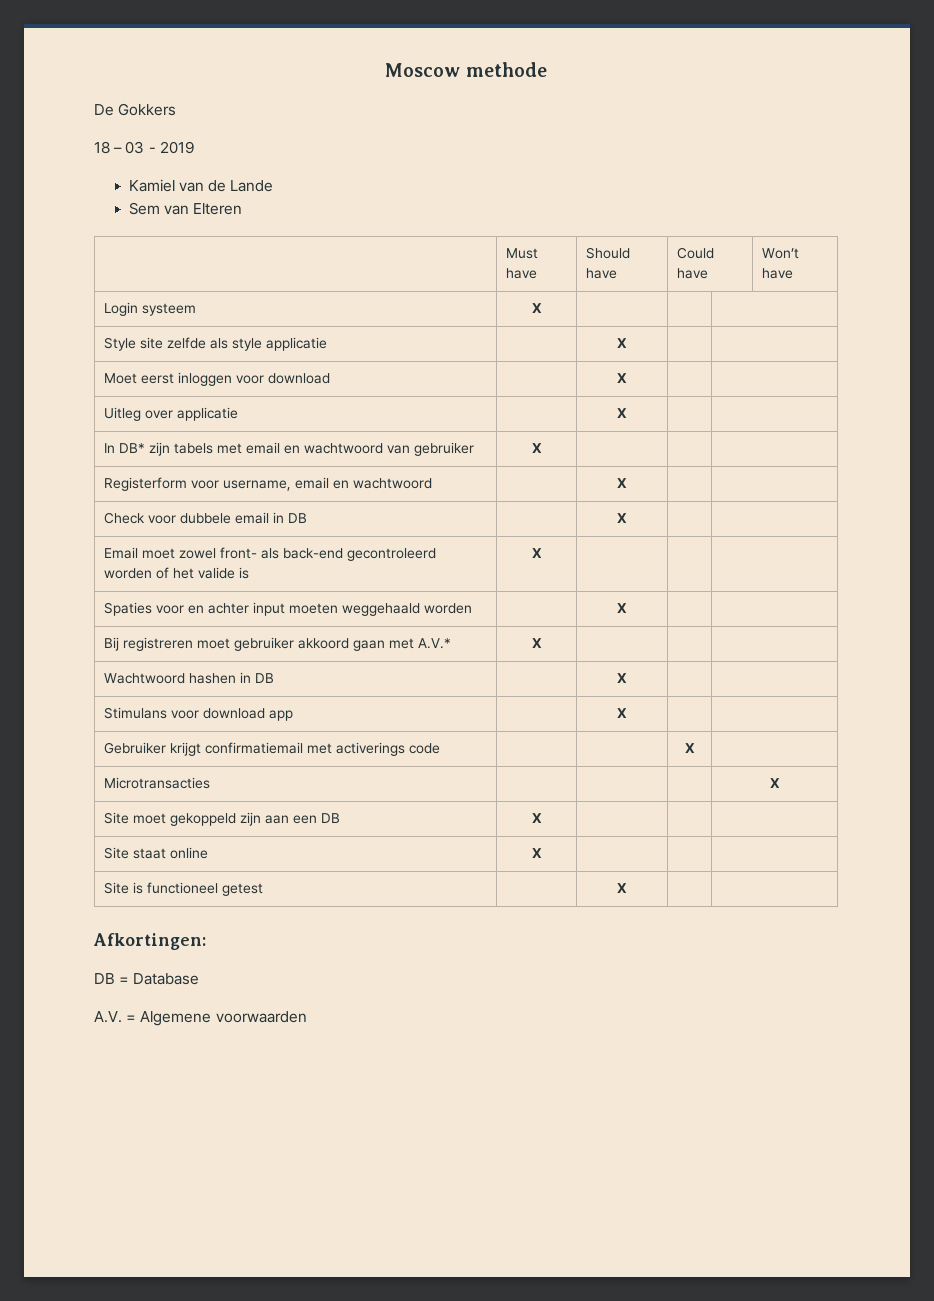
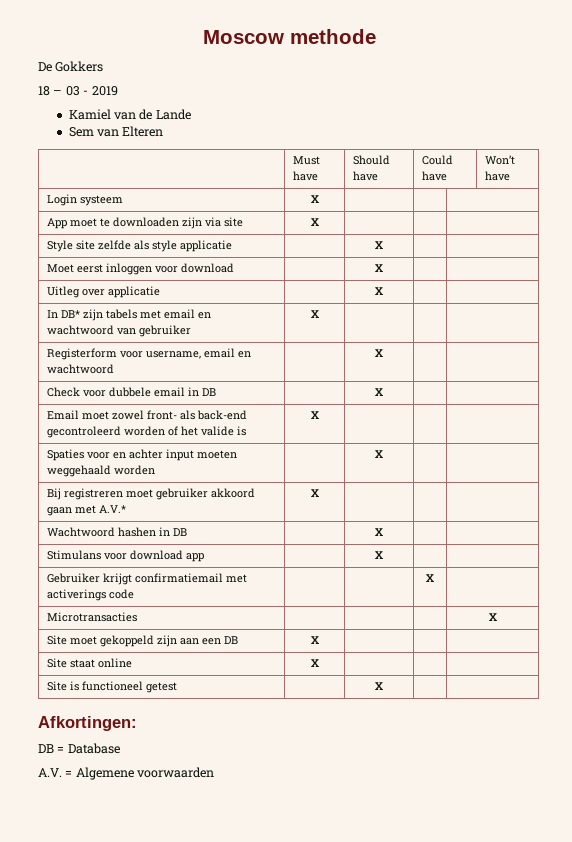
(542, 308) none -> [47,217,244,229] [310,218,319,226] // App moet te downloaden zijn via site | X | | |

